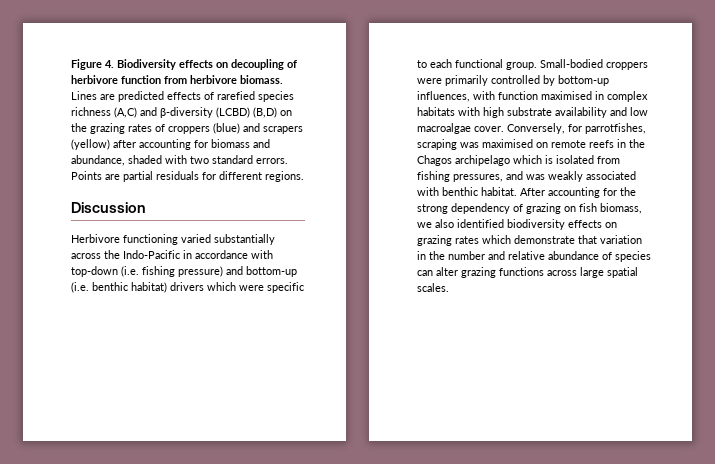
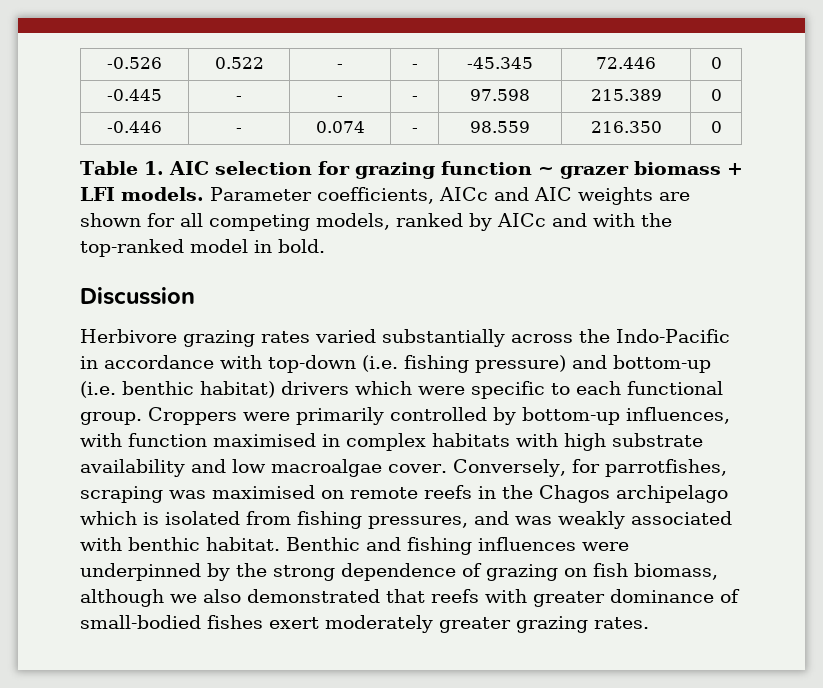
[71,59,297,70] [71,75,283,84] [71,91,294,102] [71,107,292,118] [71,123,303,134] [71,139,270,150] [71,155,288,166] [71,171,304,182] Figure 4. Biodiversity effects on decoupling of herbivore function from herbivore biomass. Lines are predicted effects of rarefied species richness (A,C) and β-diversity (LCBD) (B,D) on the grazing rates of croppers (blue) and scrapers (yellow) after accounting for biomass and abundance, shaded with two standard errors. Points are partial residuals for different regions. -> [107,57,162,69] [214,57,264,69] [337,64,343,69] [411,64,418,69] [467,57,533,69] [596,57,656,69] [710,57,722,69] [107,89,162,101] [236,96,242,101] [337,96,343,101] [411,96,418,101] [470,89,530,101] [590,89,662,101] [710,89,722,101] [107,121,162,133] [236,128,242,133] [315,121,365,133] [411,128,418,133] [470,121,530,133] [590,121,662,133] [710,121,722,133] [80,161,743,179] [80,187,690,205] [80,213,672,231] [80,239,325,257] -0.526 | 0.522 | - | - | -45.345 | 72.446 | 0 // -0.445 | - | - | - | 97.598 | 215.389 | 0 // -0.446 | - | 0.074 | - | 98.559 | 216.350 | 0 // Table 1. AIC selection for grazing function ~ grazer biomass + LFI models. Parameter coefficients, AICc and AIC weights are shown for all competing models, ranked by AICc and with the top-ranked model in bold.
[123,234,178,245] functioning -> [183,330,310,347] grazing rates
[540,59,648,70] Small-bodied croppers -> [148,407,237,425] Croppers
[520,187,617,198] After accounting for -> [286,537,629,555] [80,563,230,581] Benthic and fishing influences were underpinned by
[451,203,510,214] dependency -> [341,563,456,581] dependence
(642, 208) none -> [80,589,164,607] although
[457,219,617,230] [417,235,642,246] [417,251,651,262] [417,267,638,278] [417,283,449,292] identified biodiversity effects on grazing rates which demonstrate that variation in the number and relative abundance of species can alter grazing functions across large spatial scales. -> [247,589,740,607] [80,615,649,633] demonstrated that reefs with greater dominance of small-bodied fishes exert moderately greater grazing rates.

